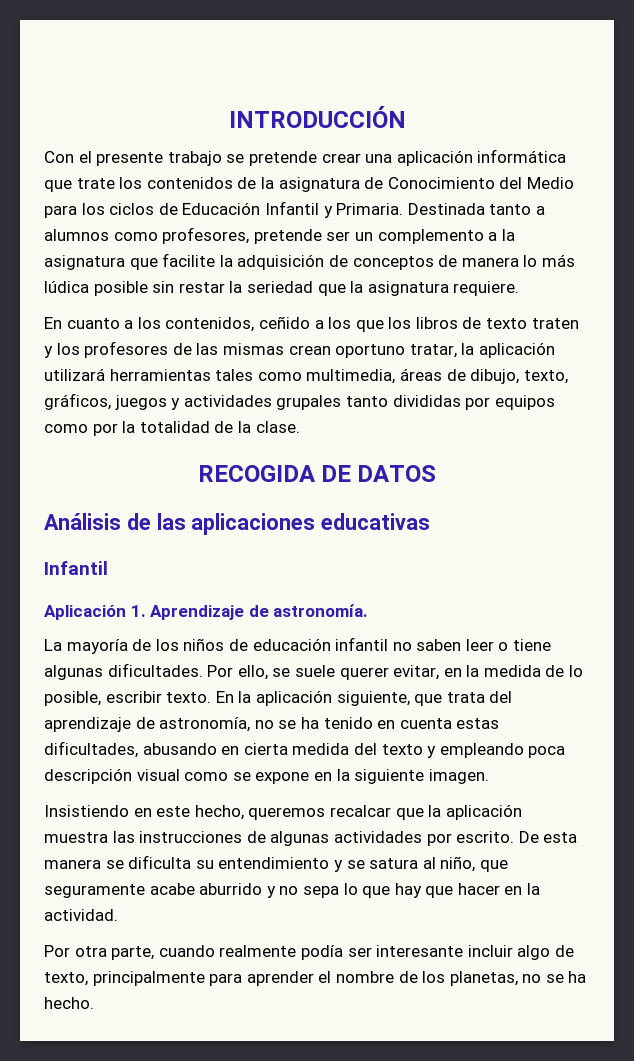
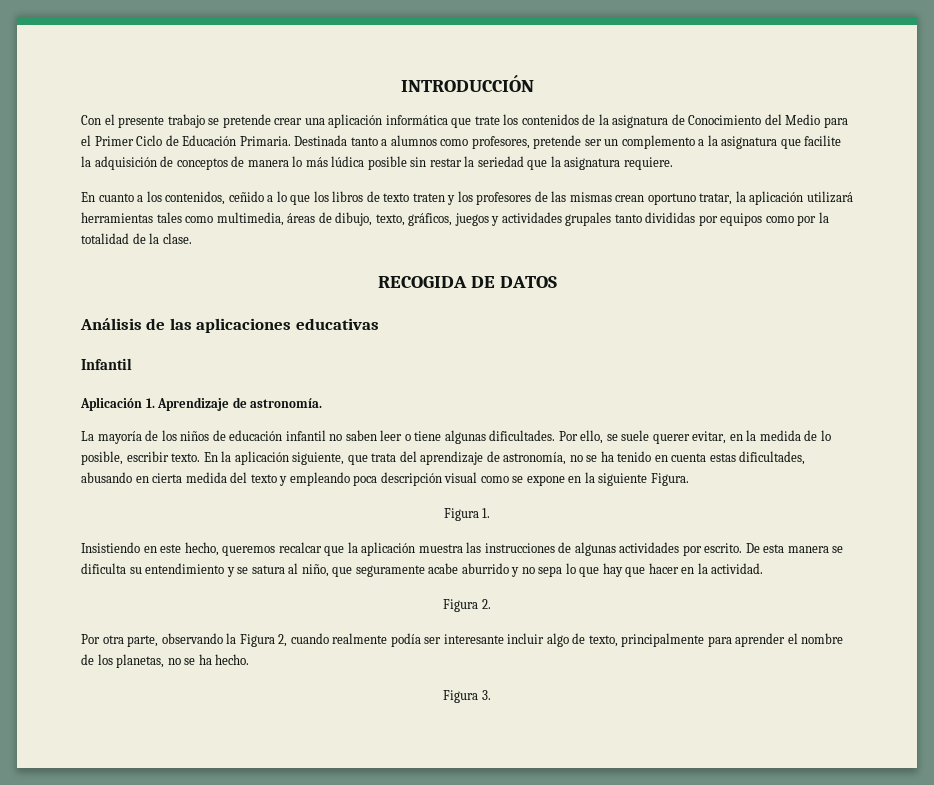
[81,201,333,218] los ciclos de Educación Infantil y -> [81,135,237,146] el Primer Ciclo de Educación
[328,317,352,329] los -> [276,191,287,202] lo
[428,769,489,784] imagen. -> [650,473,689,486] [443,508,491,521] Figura. // Figura 1.
(118, 915) none -> [443,599,491,612] // Figura 2.
(155, 953) none -> [161,633,288,647] observando la Figura 2,
(94, 1003) none -> [443,690,491,703] // Figura 3.

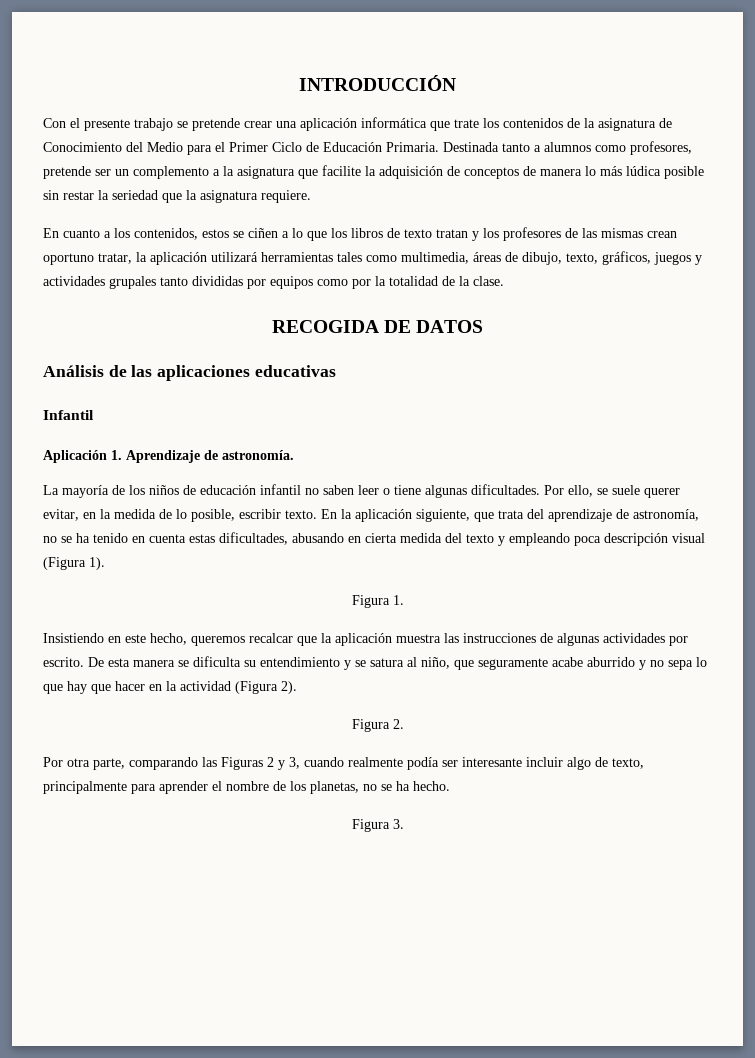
[228,191,264,202] ceñido -> [202,228,278,238] estos se ciñen
[412,193,445,202] traten -> [436,229,468,238] tratan
[480,472,689,486] como se expone en la siguiente Figura. -> [43,557,105,570] (Figura 1).
[711,563,764,574] actividad. -> [180,681,297,694] actividad (Figura 2).
[161,633,288,647] observando la Figura 2, -> [129,757,300,770] comparando las Figuras 2 y 3,

